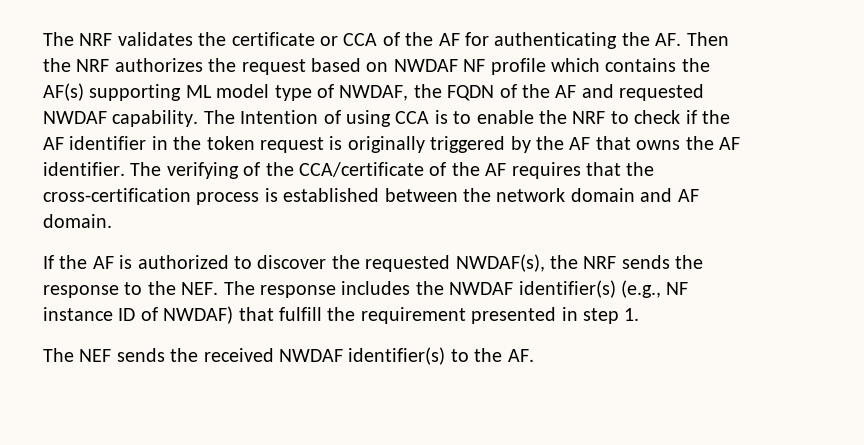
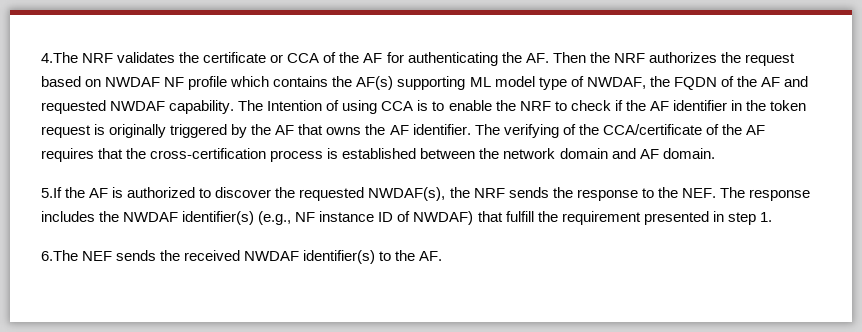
[43,32,74,46] The -> [41,52,78,63] 4.The
[43,255,54,269] If -> [41,187,62,198] 5.If
[43,348,74,362] The -> [41,250,78,261] 6.The

